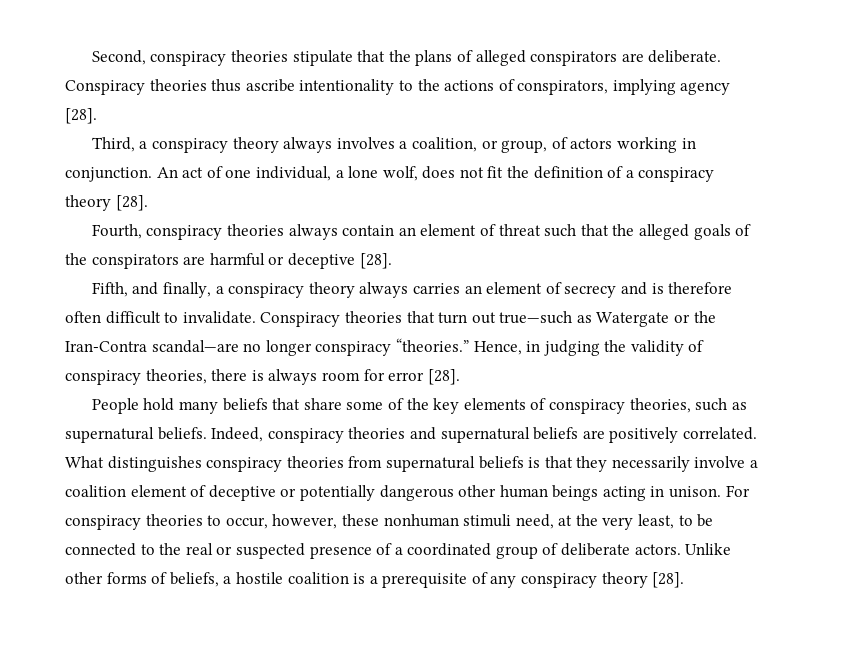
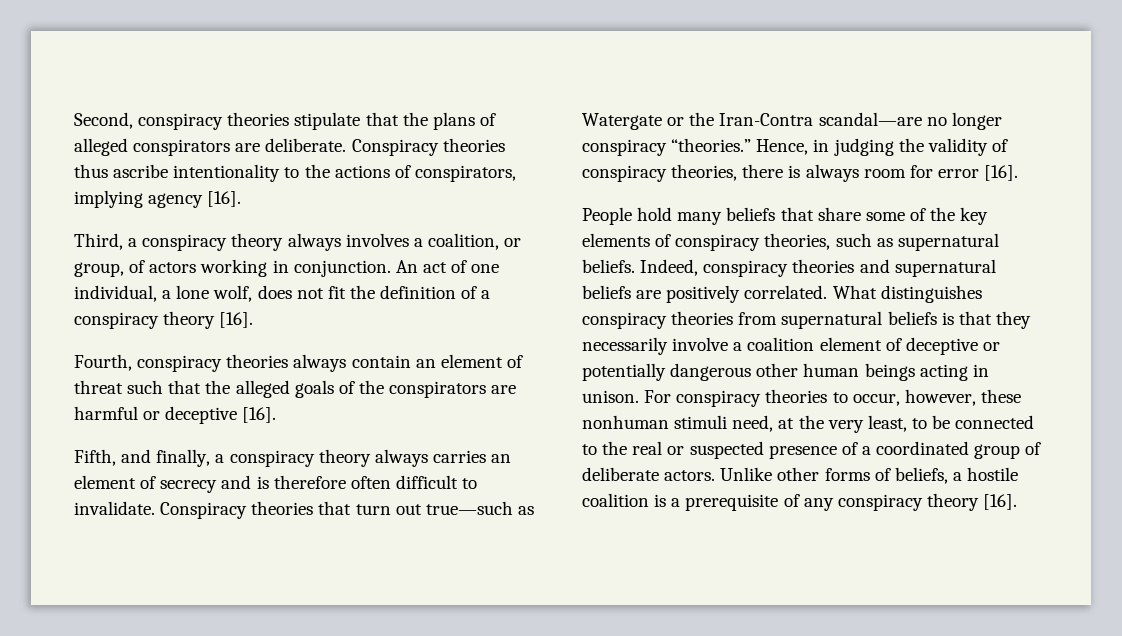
[65,108,97,124] [28]. -> [207,191,242,207] [16].
[115,195,148,211] [28]. -> [219,312,254,328] [16].
[359,253,392,269] [28]. -> [242,407,277,423] [16].
[427,369,460,385] [28]. -> [984,165,1019,181] [16].
[652,572,685,588] [28]. -> [983,494,1018,510] [16].

